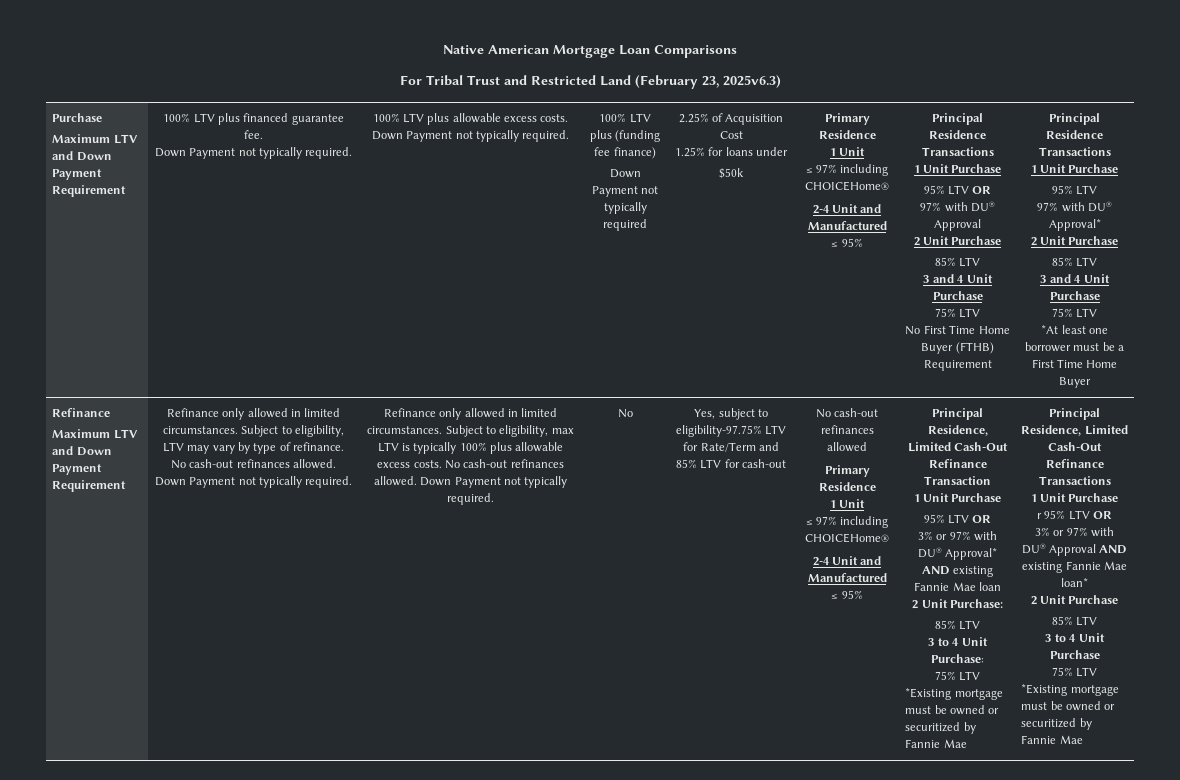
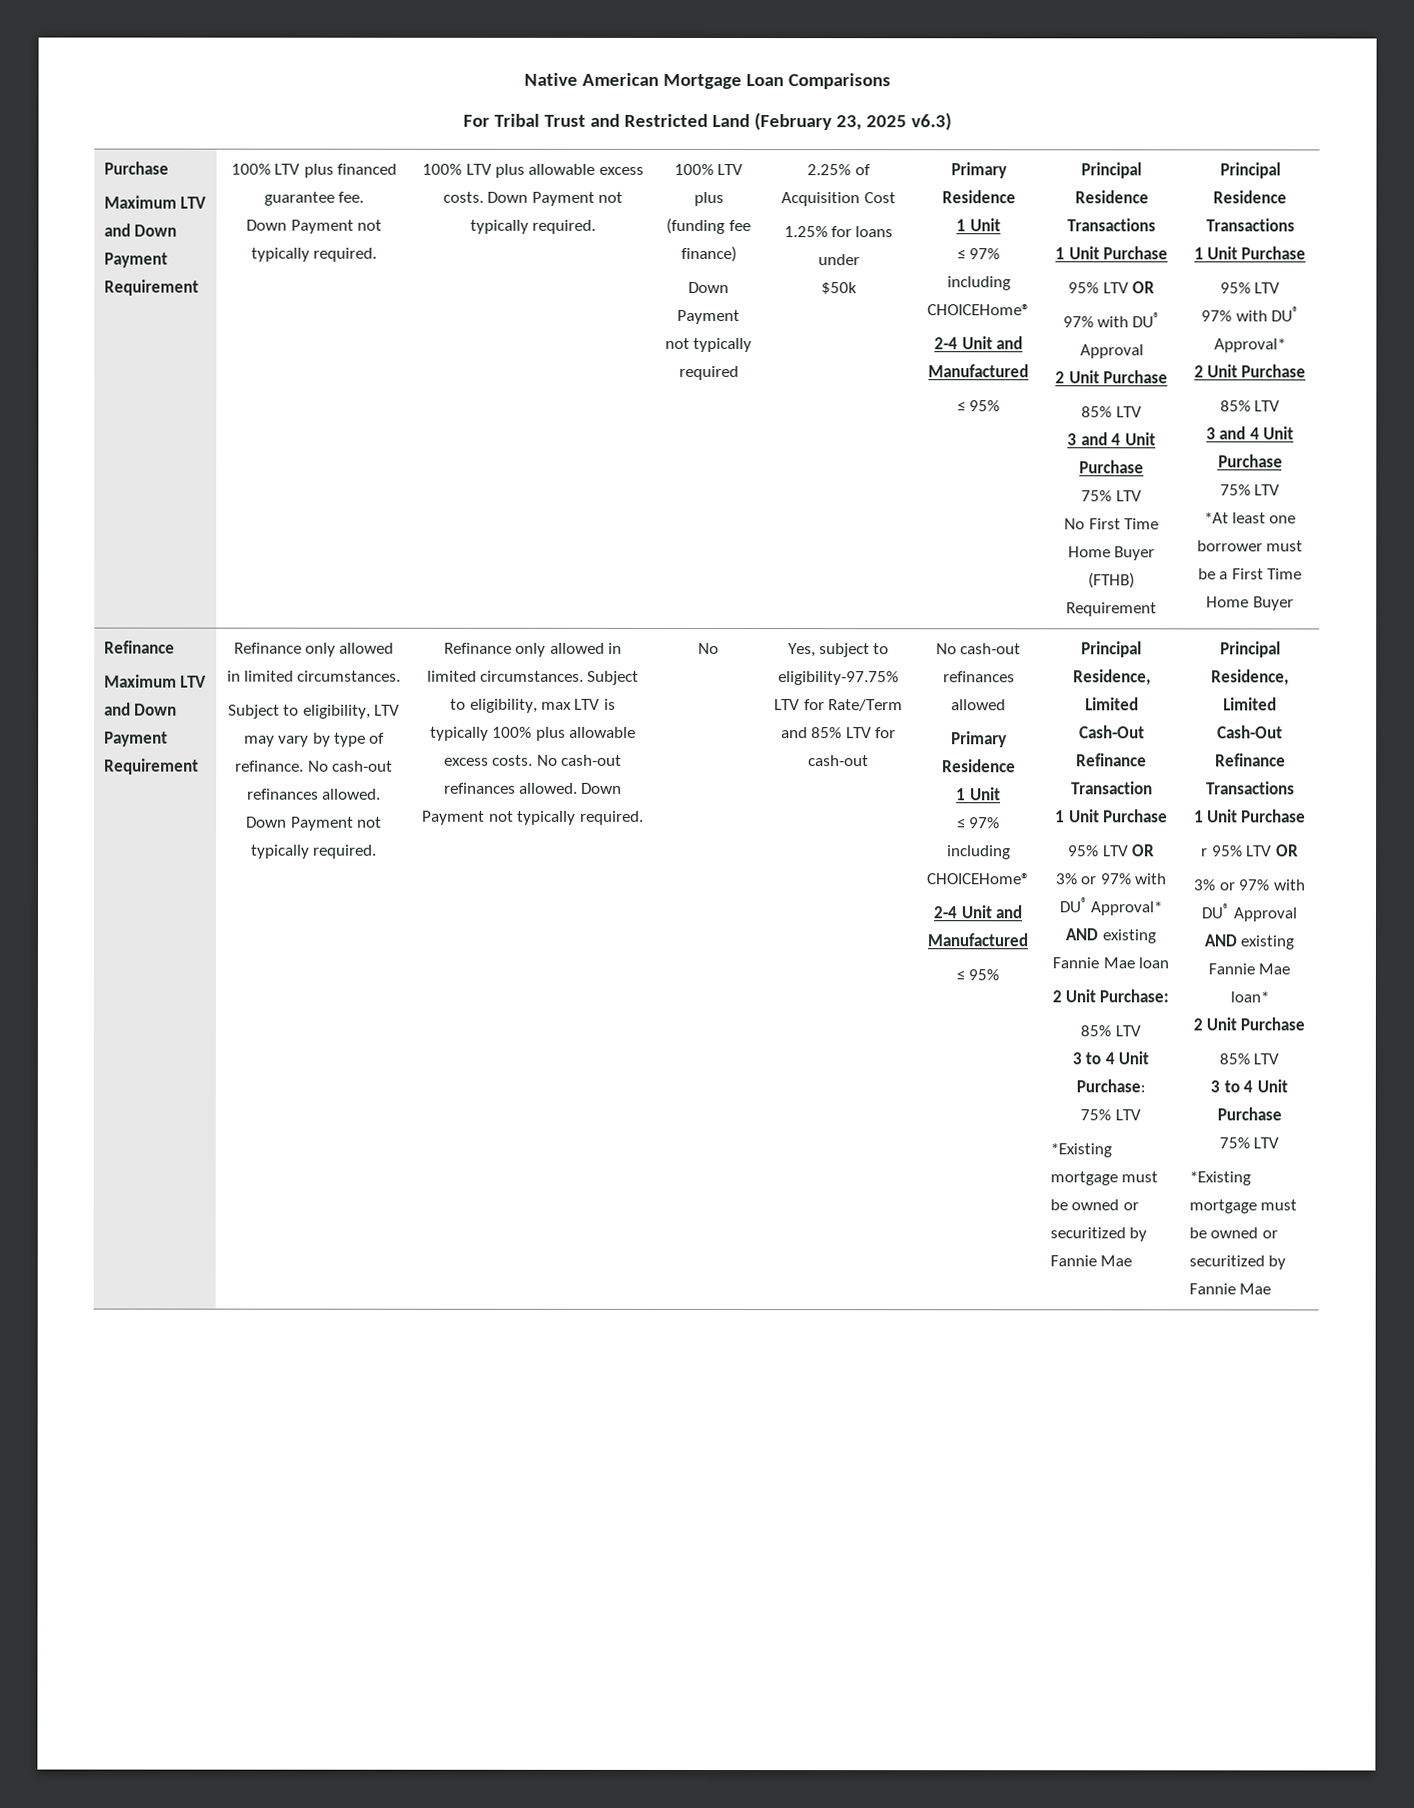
[722,75,781,88] 2025v6.3) -> [865,112,952,131] 2025 v6.3)
(238, 430) none -> (402, 676) //

